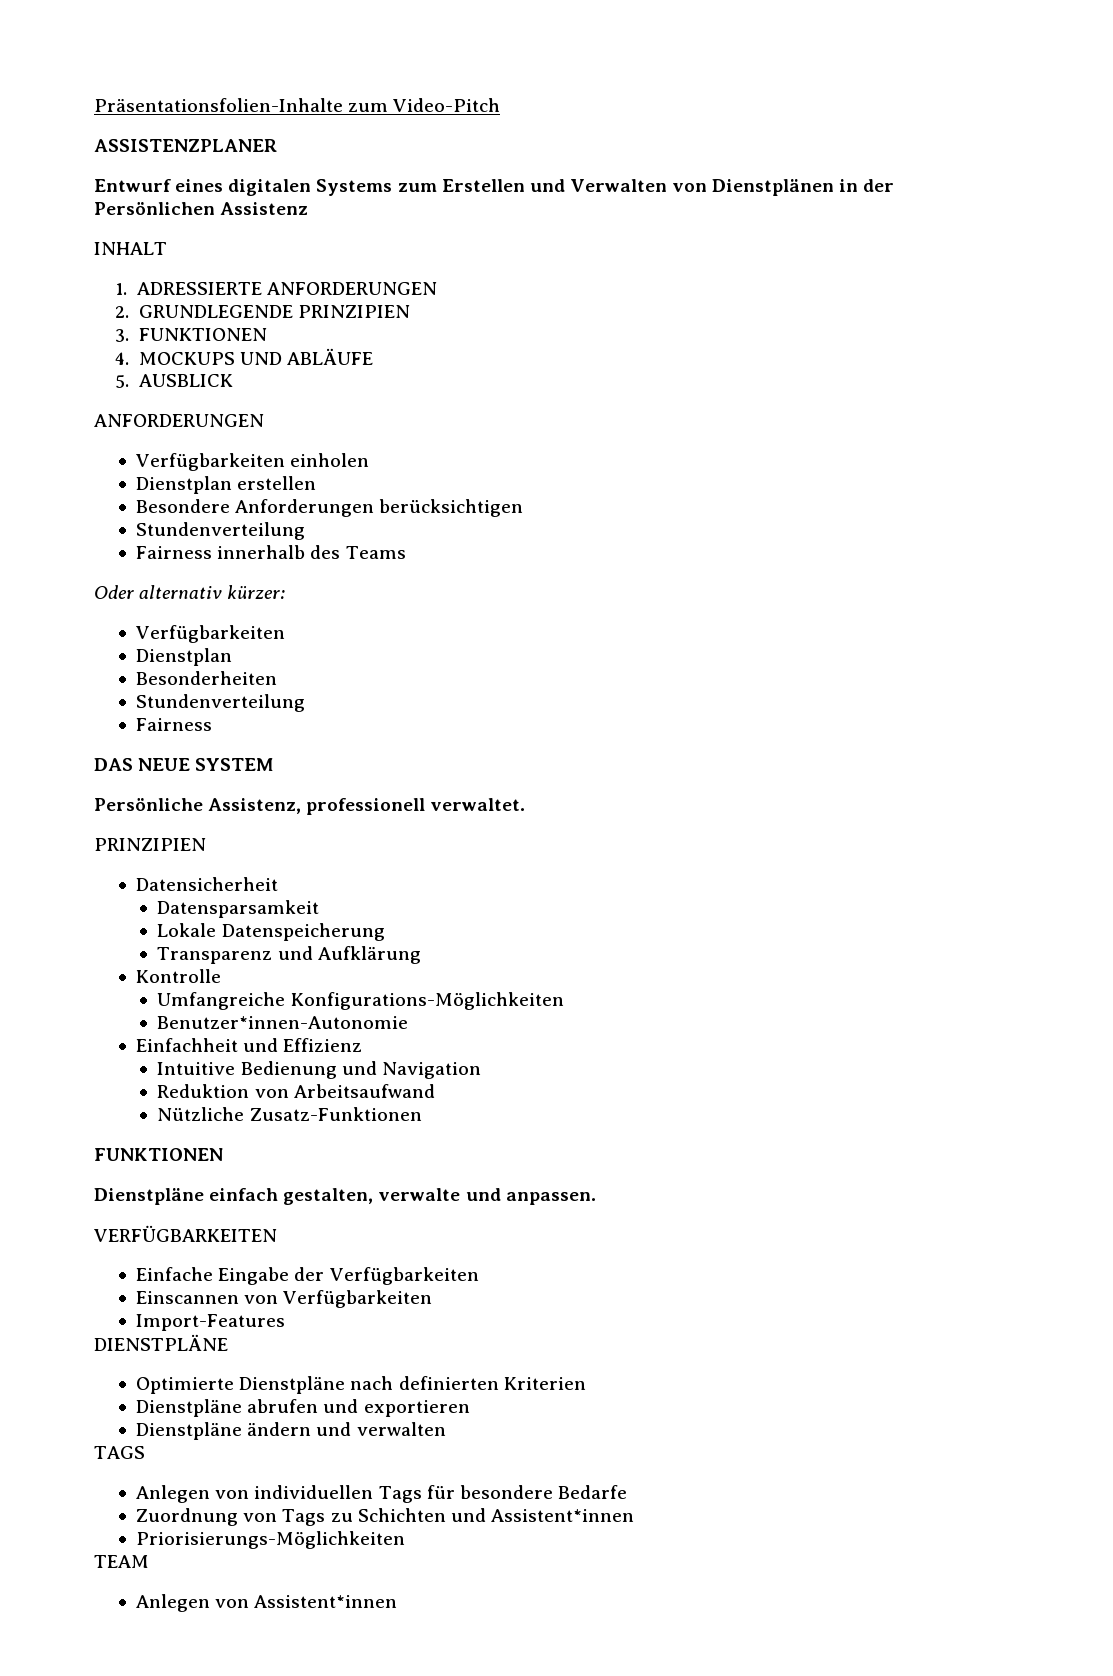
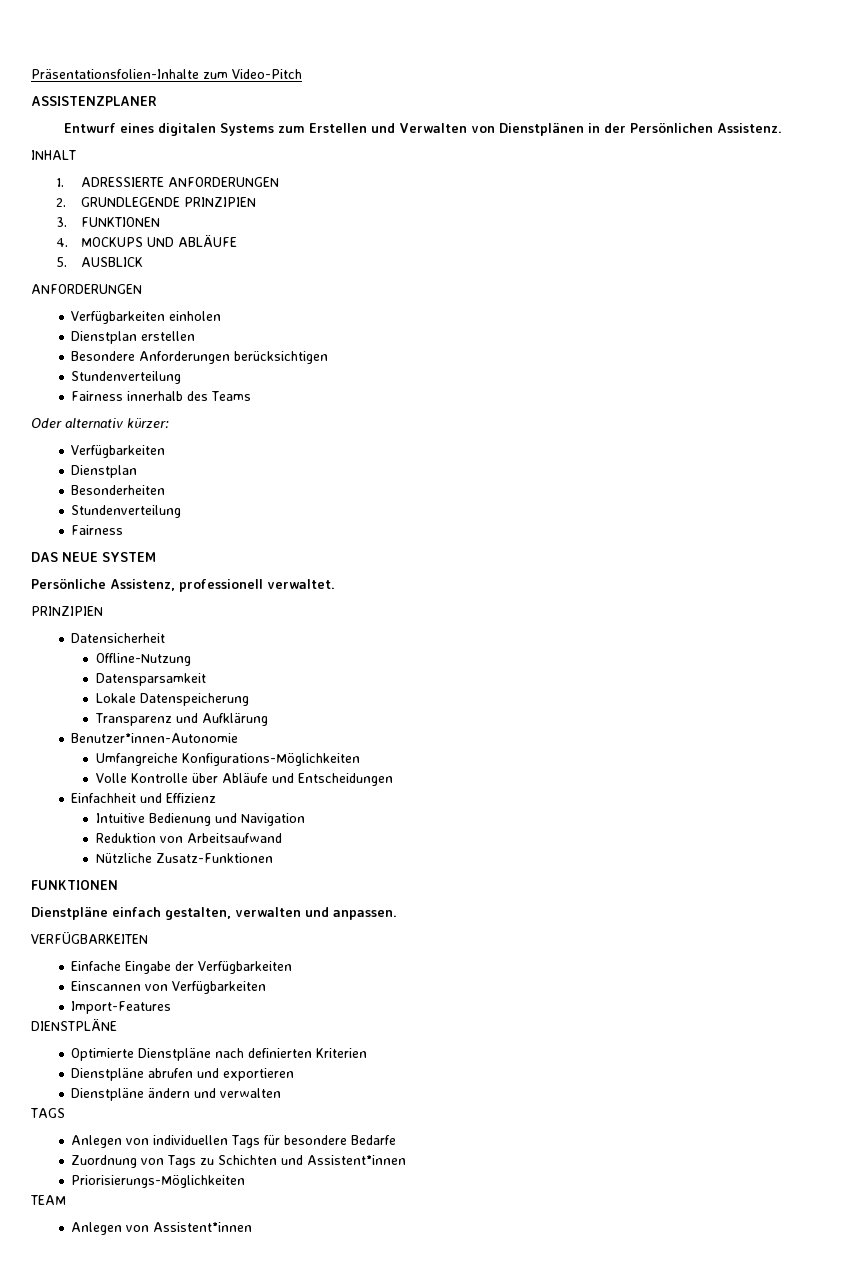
[220,202,309,215] Assistenz -> [716,123,782,133] Assistenz.
(279, 884) none -> [95,653,191,666] // Offline-Nutzung
[136,969,222,983] Kontrolle -> [71,733,239,743] Benutzer*innen-Autonomie
[157,1016,409,1029] Benutzer*innen-Autonomie -> [95,773,393,786] Volle Kontrolle über Abläufe und Entscheidungen
[378,1188,461,1201] verwalte -> [235,907,301,917] verwalten

